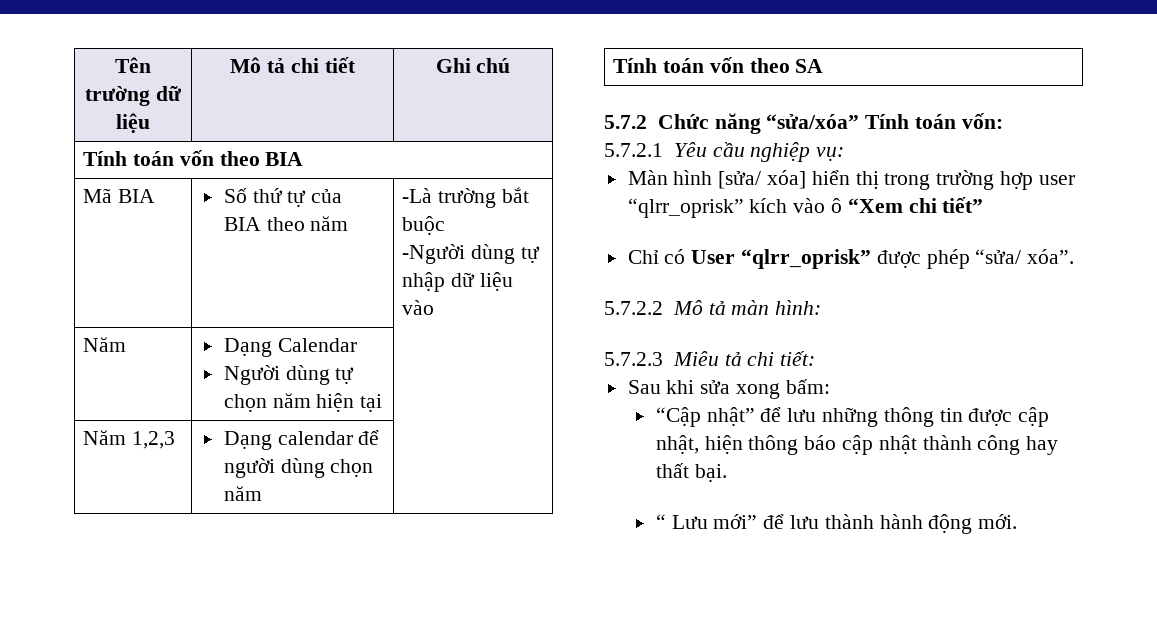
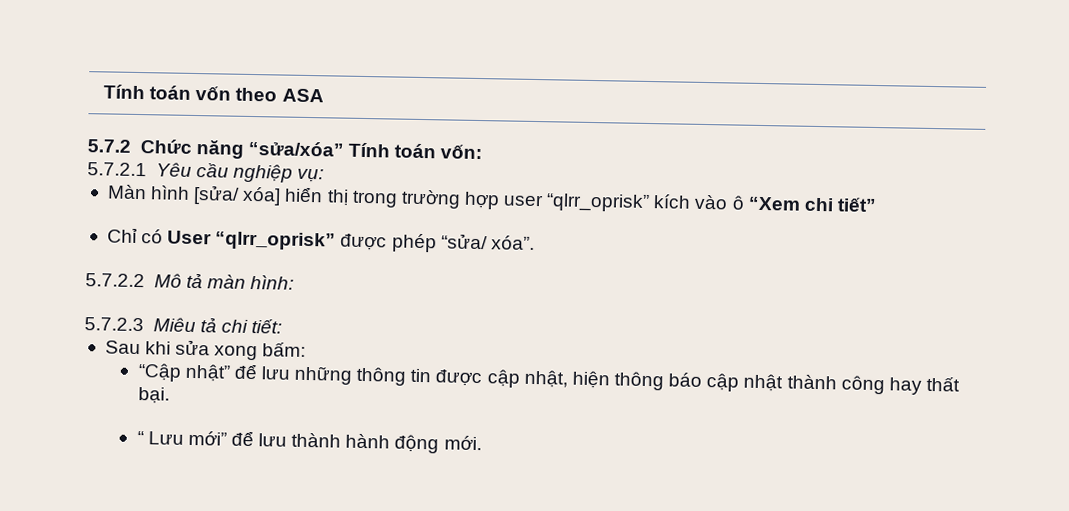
[115,57,151,73] [85,86,182,106] [116,113,150,133] [230,57,356,73] [435,58,511,73] [83,150,304,166] [83,188,155,203] [223,188,343,207] [223,216,349,231] [402,187,529,208] [402,216,446,235] [402,244,540,264] [402,272,513,292] [402,300,435,315] [83,337,127,352] [223,338,357,357] [223,365,355,385] [223,393,383,412] [83,430,175,449] [223,430,380,450] [223,458,374,478] [223,486,262,501] [613,57,824,73] Tên trường dữ liệu | Mô tả chi tiết | Ghi chú // Tính toán vốn theo BIA // Mã BIA | Số thứ tự của BIA theo năm | -Là trường bắt buộc // -Người dùng tự nhập dữ liệu vào // Năm | Dạng Calendar // Người dùng tự chọn năm hiện tại | // Năm 1,2,3 | Dạng calendar để người dùng chọn năm | // Tính toán vốn theo SA -> [103,84,324,103] Tính toán vốn theo ASA

